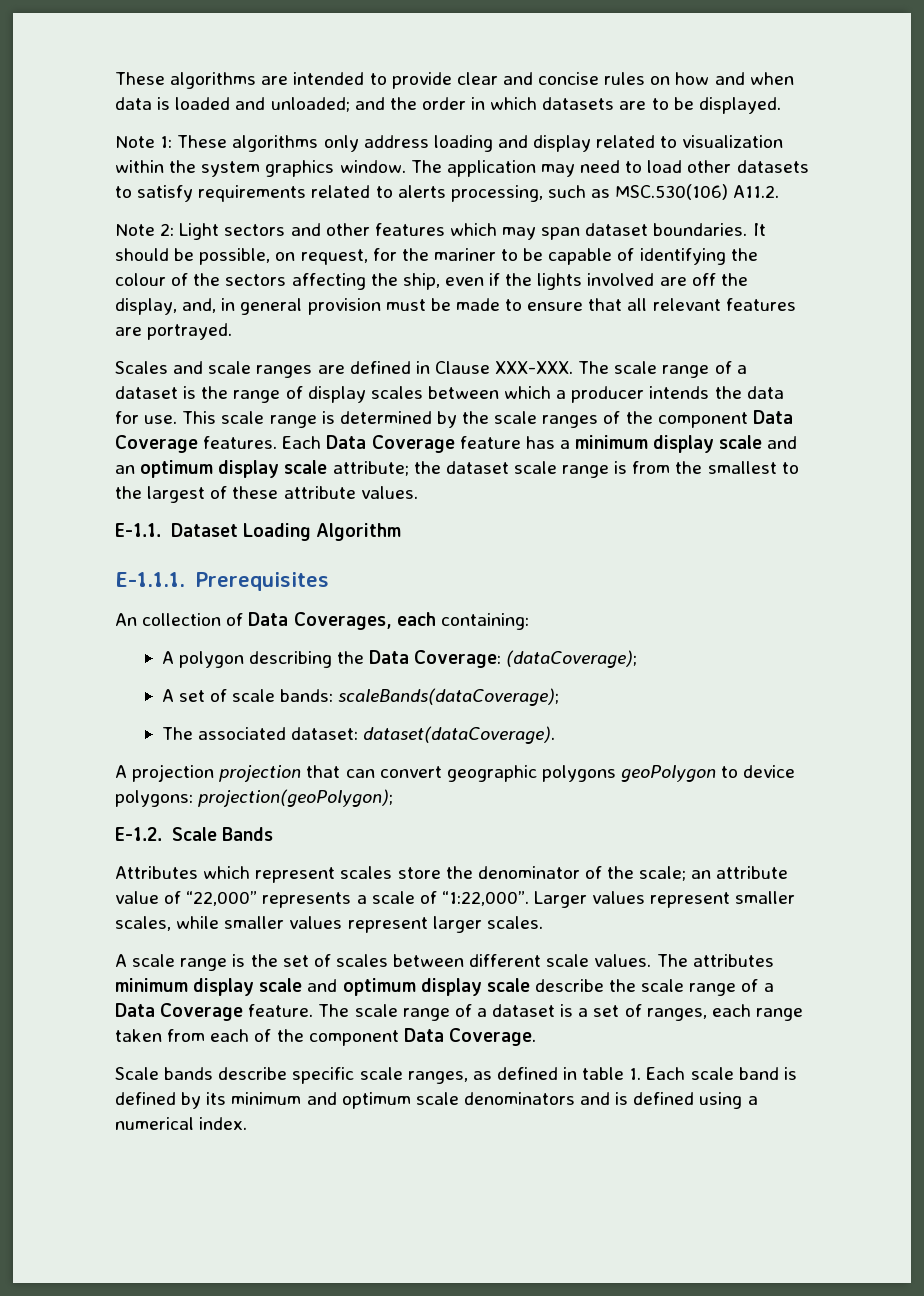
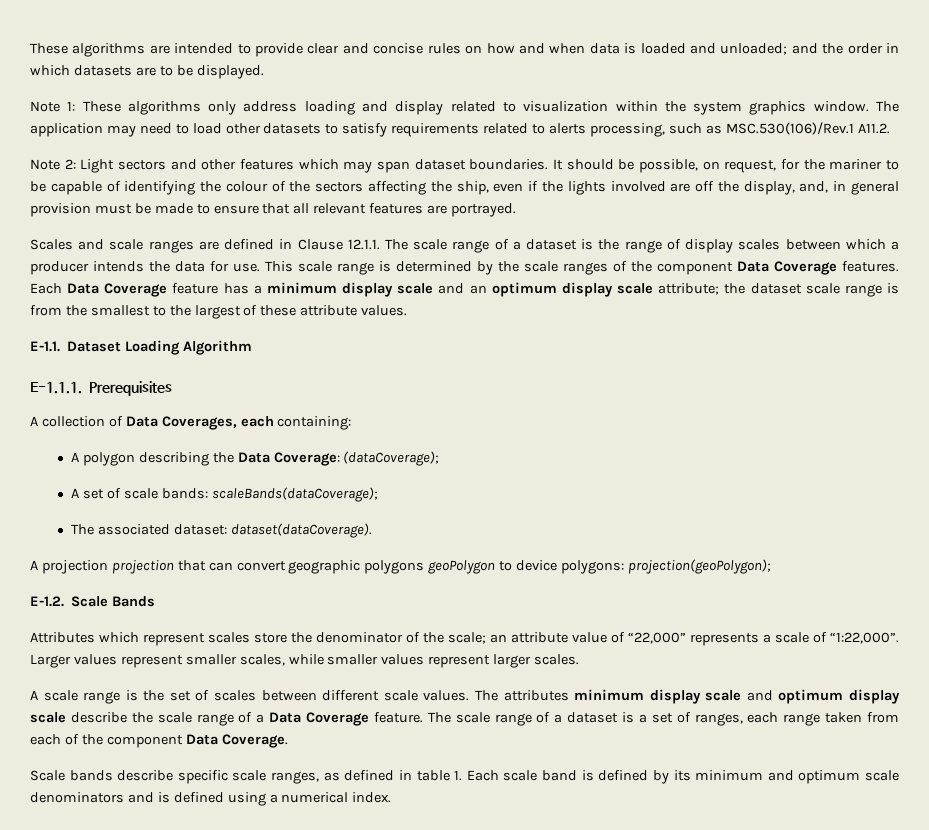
[615,184,729,200] MSC.530(106) -> [725,122,854,135] MSC.530(106)/Rev.1
[495,361,574,374] XXX-XXX. -> [347,239,380,250] 12.1.1.
[115,613,137,626] An -> [30,416,38,426] A

